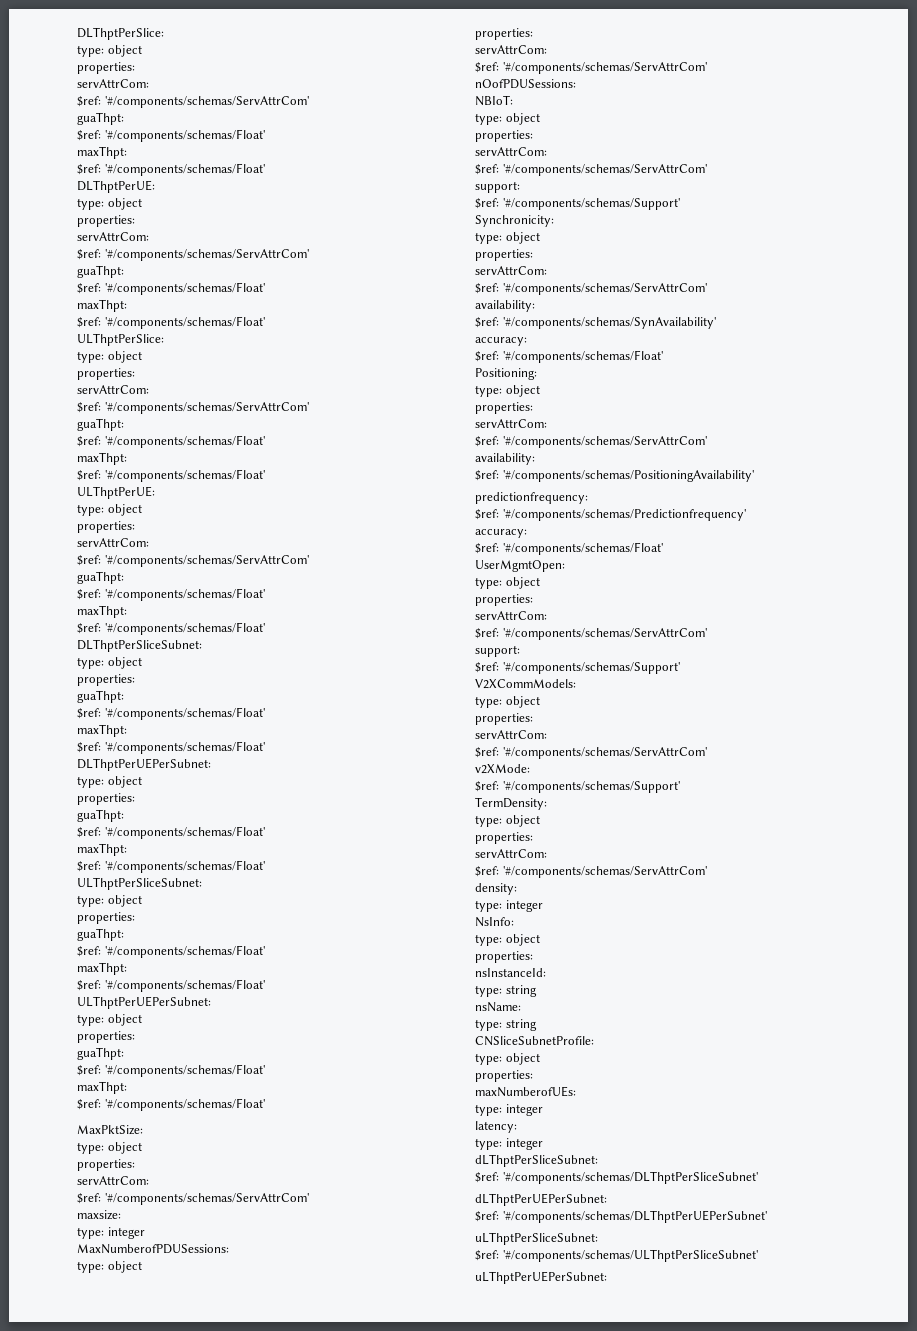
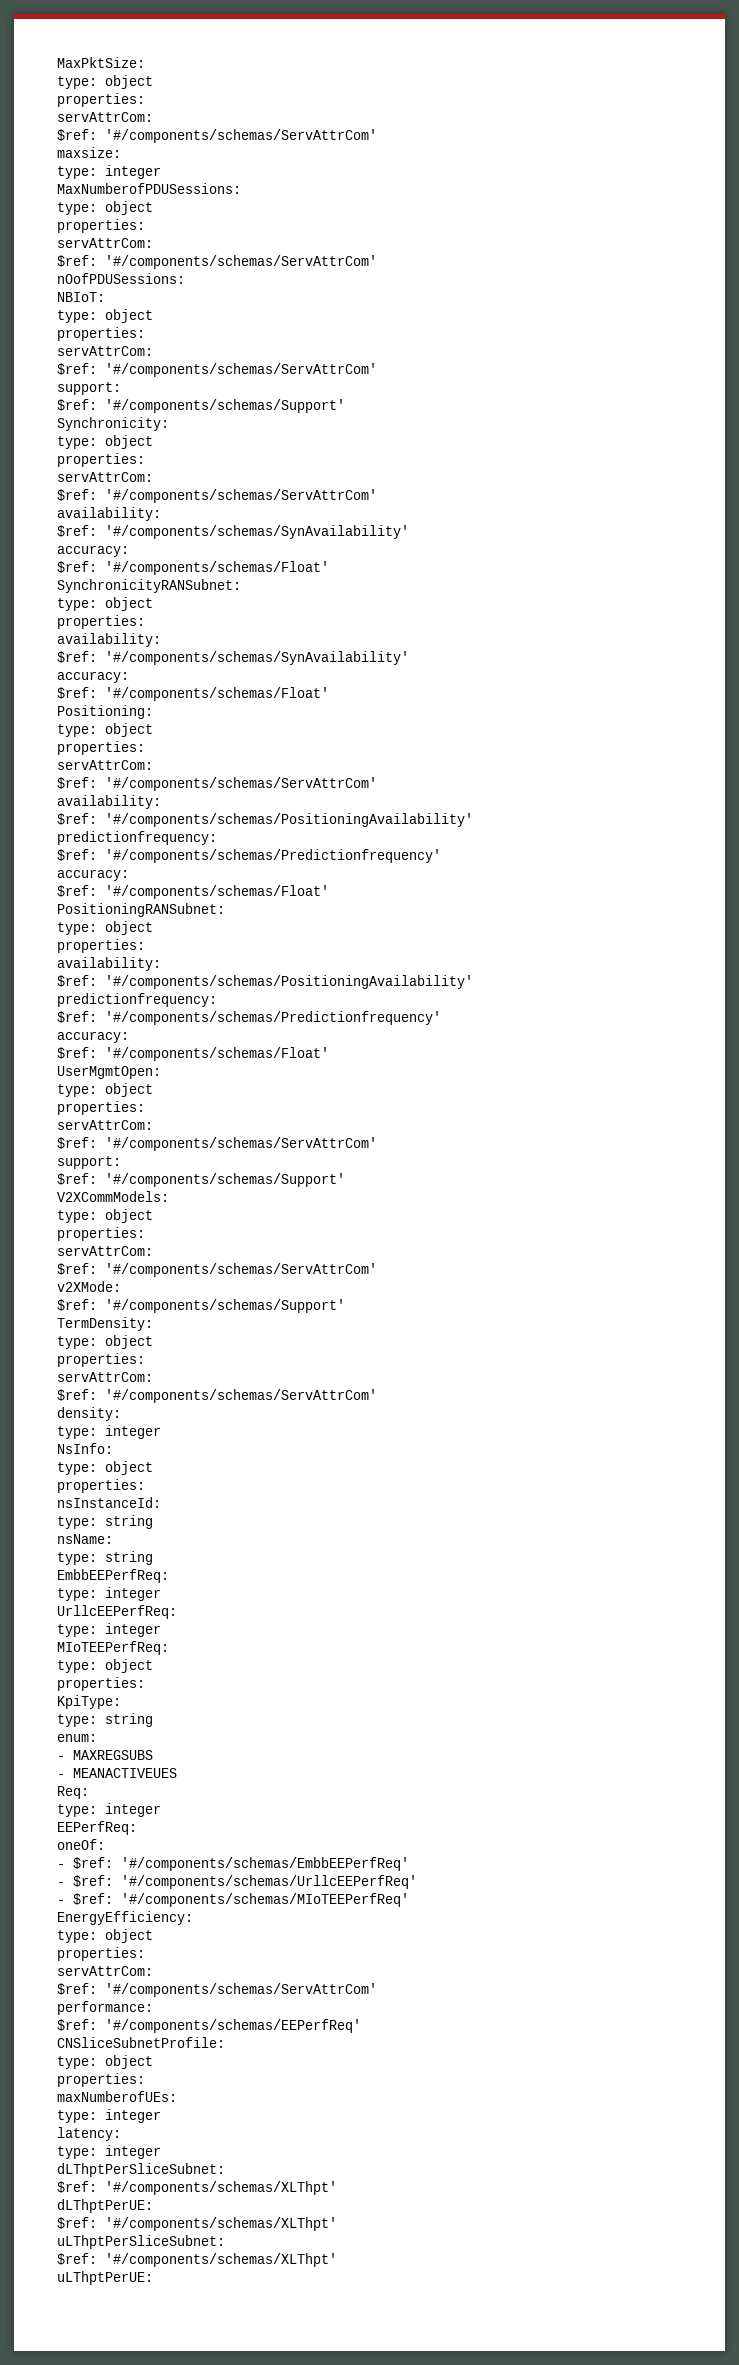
[77,27,164,40] [77,45,142,57] [77,62,135,74] [77,79,149,88] [77,96,309,108] [77,112,124,125] [77,129,265,142] [77,146,127,159] [77,163,265,176] [77,180,155,193] [77,198,142,210] [77,215,135,227] [77,232,149,241] [77,249,309,261] [77,265,124,278] [77,282,265,295] [77,299,127,312] [77,316,265,329] [77,333,164,346] [77,351,142,363] [77,368,135,380] [77,385,149,394] [77,402,309,414] [77,418,124,431] [77,435,265,448] [77,452,127,465] [77,469,265,482] [77,486,155,499] [77,504,142,516] [77,521,135,533] [77,538,149,547] [77,555,309,567] [77,571,124,584] [77,588,265,601] [77,605,127,618] [77,622,265,635] [77,639,202,652] [77,657,142,669] [77,674,135,686] [77,690,124,703] [77,707,265,720] [77,724,127,737] [77,741,265,754] [77,758,211,771] [77,776,142,788] [77,793,135,805] [77,809,124,822] [77,826,265,839] [77,843,127,856] [77,860,265,873] [77,877,202,890] [77,895,142,907] [77,912,135,924] [77,928,124,941] [77,945,265,958] [77,962,127,975] [77,979,265,992] [77,996,211,1009] [77,1014,142,1026] [77,1031,135,1043] [77,1047,124,1060] [77,1064,265,1077] [77,1081,127,1094] [77,1098,265,1111] DLThptPerSlice: // type: object // properties: // servAttrCom: // $ref: '#/components/schemas/ServAttrCom' // guaThpt: // $ref: '#/components/schemas/Float' // maxThpt: // $ref: '#/components/schemas/Float' // DLThptPerUE: // type: object // properties: // servAttrCom: // $ref: '#/components/schemas/ServAttrCom' // guaThpt: // $ref: '#/components/schemas/Float' // maxThpt: // $ref: '#/components/schemas/Float' // ULThptPerSlice: // type: object // properties: // servAttrCom: // $ref: '#/components/schemas/ServAttrCom' // guaThpt: // $ref: '#/components/schemas/Float' // maxThpt: // $ref: '#/components/schemas/Float' // ULThptPerUE: // type: object // properties: // servAttrCom: // $ref: '#/components/schemas/ServAttrCom' // guaThpt: // $ref: '#/components/schemas/Float' // maxThpt: // $ref: '#/components/schemas/Float' // DLThptPerSliceSubnet: // type: object // properties: // guaThpt: // $ref: '#/components/schemas/Float' // maxThpt: // $ref: '#/components/schemas/Float' // DLThptPerUEPerSubnet: // type: object // properties: // guaThpt: // $ref: '#/components/schemas/Float' // maxThpt: // $ref: '#/components/schemas/Float' // ULThptPerSliceSubnet: // type: object // properties: // guaThpt: // $ref: '#/components/schemas/Float' // maxThpt: // $ref: '#/components/schemas/Float' // ULThptPerUEPerSubnet: // type: object // properties: // guaThpt: // $ref: '#/components/schemas/Float' // maxThpt: // $ref: '#/components/schemas/Float' // -> (57, 62) none
(663, 356) none -> [57,579,241,593] [57,597,153,611] [57,615,145,629] [57,633,161,647] [57,651,409,665] [57,671,129,683] [57,687,329,701] // SynchronicityRANSubnet: // type: object // properties: // availability: // $ref: '#/components/schemas/SynAvailability' // accuracy: // $ref: '#/components/schemas/Float'
(663, 548) none -> [57,903,225,917] [57,921,153,935] [57,939,145,953] [57,957,161,971] [57,975,473,989] [57,993,217,1007] [57,1011,441,1025] [57,1031,129,1043] [57,1047,329,1061] // PositioningRANSubnet: // type: object // properties: // availability: // $ref: '#/components/schemas/PositioningAvailability' // predictionfrequency: // $ref: '#/components/schemas/Predictionfrequency' // accuracy: // $ref: '#/components/schemas/Float'
(537, 1025) none -> [57,1569,169,1583] [57,1587,161,1601] [57,1605,177,1619] [57,1623,161,1637] [57,1641,169,1655] [57,1659,153,1673] [57,1677,145,1691] [57,1695,121,1709] [57,1713,153,1727] [57,1734,97,1742] [57,1750,153,1760] [57,1768,177,1778] [57,1786,89,1799] [57,1803,161,1817] [57,1821,137,1835] [57,1839,105,1850] [57,1857,409,1871] [57,1875,417,1889] [57,1893,409,1907] [57,1911,193,1925] [57,1929,153,1943] [57,1947,145,1961] [57,1966,153,1976] [57,1983,377,1997] [57,2001,153,2015] [57,2019,361,2033] // EmbbEEPerfReq: // type: integer // UrllcEEPerfReq: // type: integer // MIoTEEPerfReq: // type: object // properties: // KpiType: // type: string // enum: // - MAXREGSUBS // - MEANACTIVEUES // Req: // type: integer // EEPerfReq: // oneOf: // - $ref: '#/components/schemas/EmbbEEPerfReq' // - $ref: '#/components/schemas/UrllcEEPerfReq' // - $ref: '#/components/schemas/MIoTEEPerfReq' // EnergyEfficiency: // type: object // properties: // servAttrCom: // $ref: '#/components/schemas/ServAttrCom' // performance: // $ref: '#/components/schemas/EEPerfReq'
[502,1171,758,1184] [475,1193,607,1206] [475,1210,767,1223] '#/components/schemas/DLThptPerSliceSubnet' // dLThptPerUEPerSubnet: // $ref: '#/components/schemas/DLThptPerUEPerSubnet' -> [105,2181,337,2195] [57,2199,153,2213] [57,2217,337,2231] '#/components/schemas/XLThpt' // dLThptPerUE: // $ref: '#/components/schemas/XLThpt'
[502,1249,758,1262] [475,1271,607,1284] '#/components/schemas/ULThptPerSliceSubnet' // uLThptPerUEPerSubnet: -> [105,2253,337,2267] [57,2271,153,2285] '#/components/schemas/XLThpt' // uLThptPerUE:

